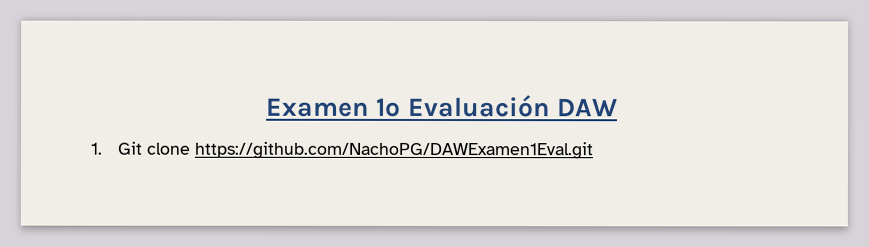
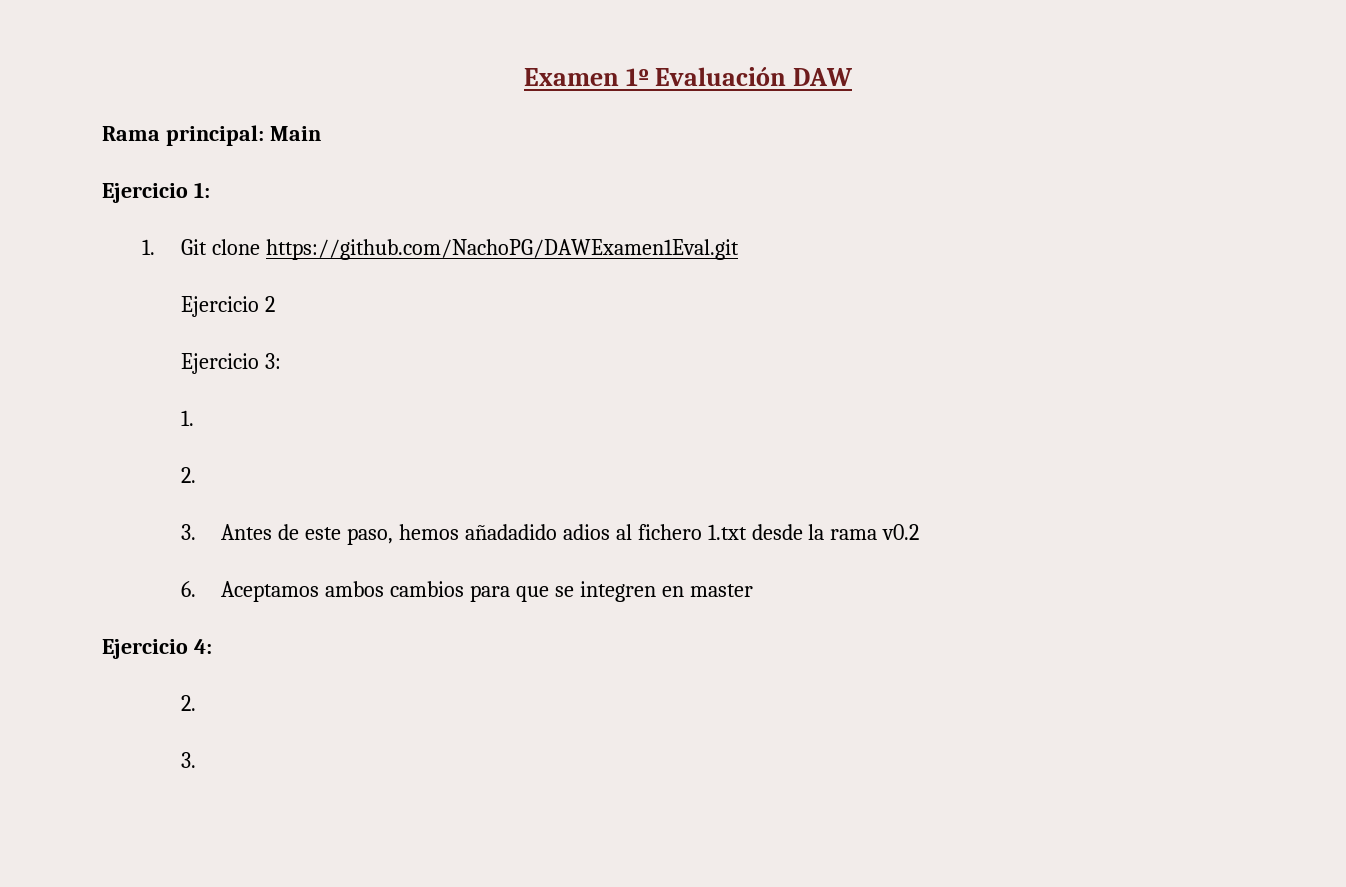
(618, 107) none -> [102,125,321,146] [102,182,210,203] // Rama principal: Main // Ejercicio 1:
(594, 150) none -> [181,296,276,317] [181,353,282,374] [181,410,195,426] [181,467,197,483] [181,524,920,545] [181,581,753,602] [102,639,212,659] [181,695,197,711] [181,752,197,768] // Ejercicio 2 // Ejercicio 3: // 1. // 2. // 3. Antes de este paso, hemos añadadido adios al fichero 1.txt desde la rama v0.2 // 6. Aceptamos ambos cambios para que se integren en master // Ejercicio 4: // 2. // 3.

